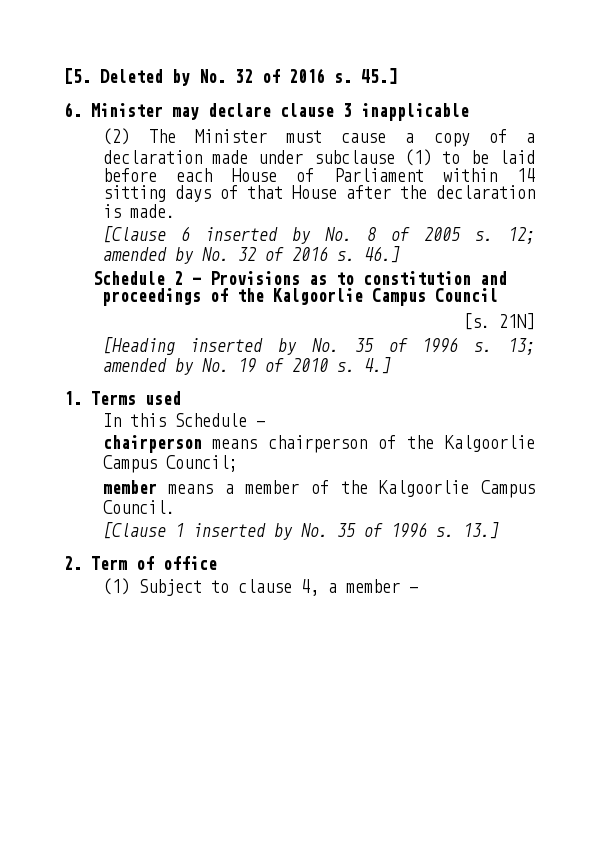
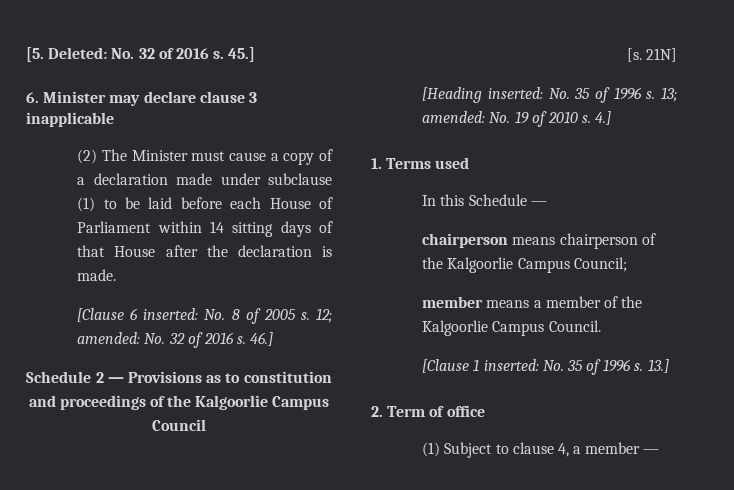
[100,69,190,86] Deleted by -> [48,47,108,59] Deleted:
[204,227,311,244] inserted by -> [143,308,199,320] inserted:
[102,247,194,264] amended by -> [77,332,141,344] amended:
[190,338,298,355] inserted by -> [487,87,543,99] inserted:
[102,358,194,375] amended by -> [422,111,486,123] amended:
[192,523,293,540] inserted by -> [483,359,539,371] inserted:

